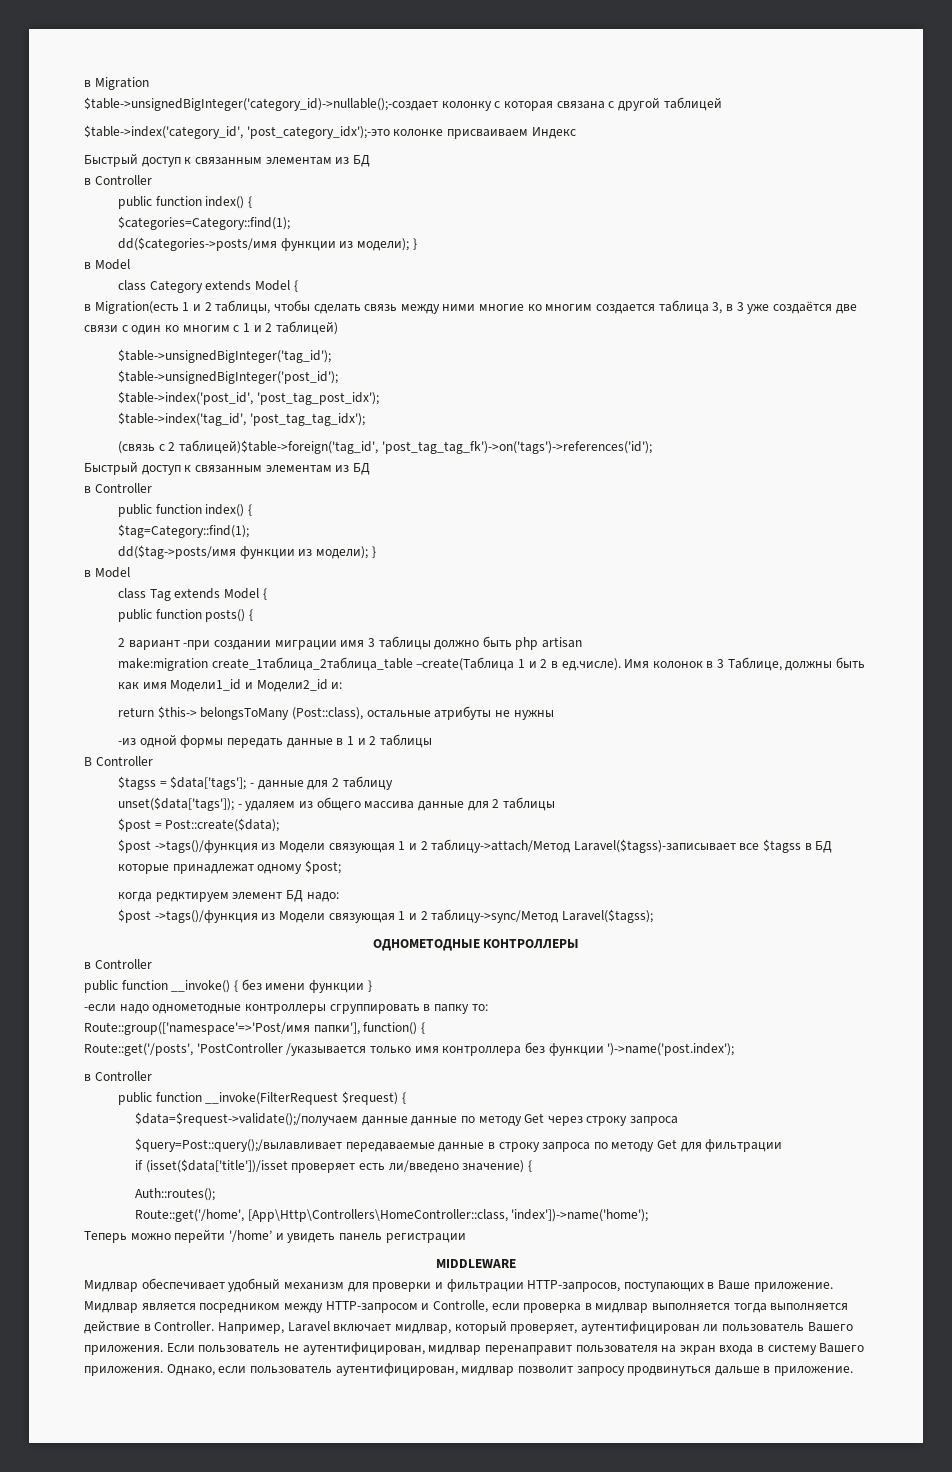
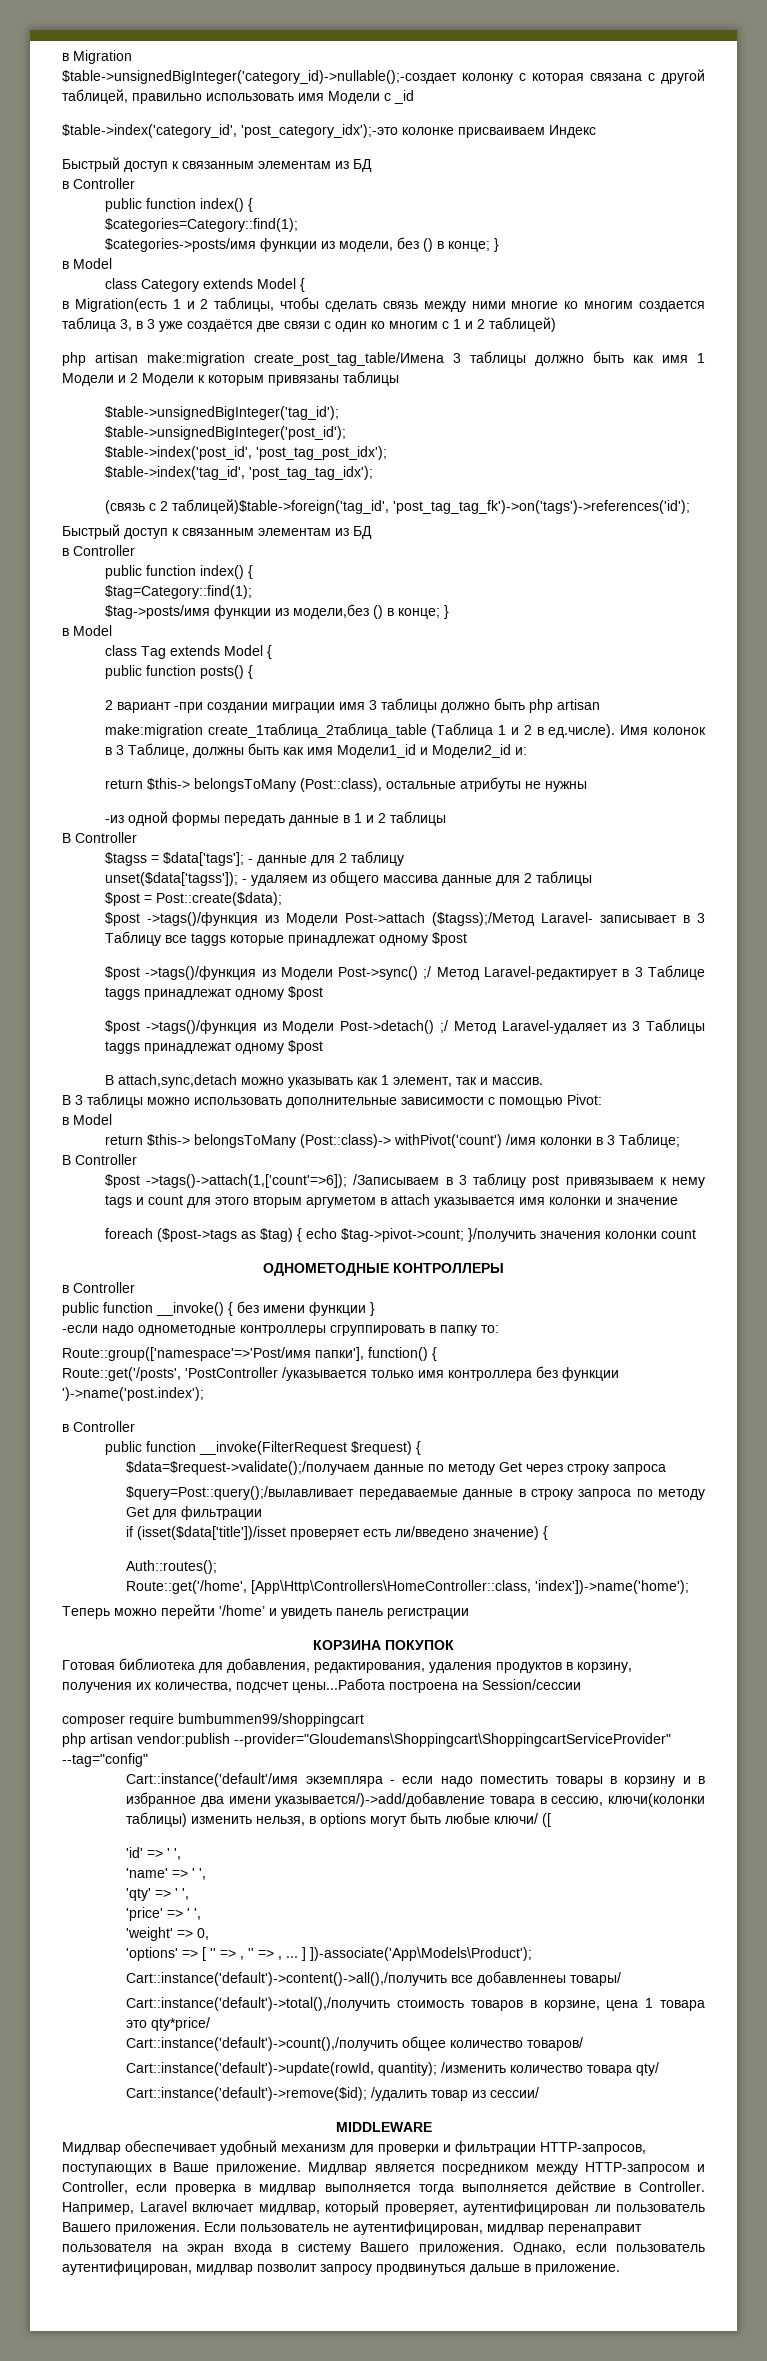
[663,97,722,111] таблицей -> [62,89,414,104] таблицей, правильно использовать имя Модели с _id
[117,237,409,251] dd($categories->posts/имя функции из модели); -> [104,237,490,252] $categories->posts/имя функции из модели, без () в конце;
(338, 328) none -> [62,351,705,366] [62,371,399,386] // php artisan make:migration create_post_tag_table/Имена 3 таблицы должно быть как имя 1 Модели и 2 Модели к которым привязаны таблицы
[117,545,368,559] dd($tag->posts/имя функции из модели); -> [104,604,440,619] $tag->posts/имя функции из модели,без () в конце;
[416,657,515,671] –create(Таблица -> [431,723,494,738] (Таблица
[117,797,234,811] unset($data['tags']); -> [104,872,238,886] unset($data['tagss']);
[328,839,833,853] [117,860,341,874] [117,890,339,902] [117,909,653,923] связующая 1 и 2 таблицу->attach/Метод Laravel($tagss)-записывает все $tagss в БД которые принадлежат одному $post; // когда редктируем элемент БД надо: // $post ->tags()/функция из Модели связующая 1 и 2 таблицу->sync/Метод Laravel($tagss); -> [344,912,705,926] [104,931,467,946] [104,965,705,980] [104,986,323,1000] [104,1019,705,1034] [104,1040,323,1054] [104,1074,543,1088] [62,1093,602,1108] [62,1114,112,1125] [104,1133,680,1148] [62,1154,137,1165] [104,1173,705,1188] [104,1194,678,1208] [104,1228,696,1242] Post->attach ($tagss);/Метод Laravel- записывает в 3 Таблицу все taggs которые принадлежат одному $post // $post ->tags()/функция из Модели Post->sync() ;/ Метод Laravel-редактирует в 3 Таблице taggs принадлежат одному $post // $post ->tags()/функция из Модели Post->detach() ;/ Метод Laravel-удаляет из 3 Таблицы taggs принадлежат одному $post // В attach,sync,detach можно указывать как 1 элемент, так и массив. // В 3 таблицы можно использовать дополнительные зависимости с помощью Pivot: // в Model // return $this-> belongsToMany (Post::class)-> withPivot('count') /имя колонки в 3 Таблице; // В Controller // $post ->tags()->attach(1,['count'=>6]); /Записываем в 3 таблицу post привязываем к нему tags и count для этого вторым аргуметом в attach указывается имя колонки и значение // foreach ($post->tags as $tag) { echo $tag->pivot->count; }/получить значения колонки count
[411,1116,458,1126] данные -> (425, 1469) none
(466, 1238) none -> [313,1640,454,1650] [62,1658,632,1673] [62,1678,581,1693] [62,1713,364,1727] [62,1733,671,1747] [62,1753,148,1767] [126,1773,705,1787] [126,1792,705,1807] [126,1812,552,1827] [126,1847,182,1860] [126,1868,207,1880] [126,1888,190,1901] [126,1907,202,1921] [126,1927,210,1941] [126,1947,533,1961] [126,1971,622,1986] [126,1997,705,2011] [126,2017,211,2031] [126,2036,584,2051] [126,2062,660,2076] [126,2087,540,2101] // КОРЗИНА ПОКУПОК // Готовая библиотека для добавления, редактирования, удаления продуктов в корзину, получения их количества, подсчет цены...Работа построена на Session/сессии // composer require bumbummen99/shoppingcart // php artisan vendor:publish --provider="Gloudemans\Shoppingcart\ShoppingcartServiceProvider" --tag="config" // Cart::instance('default'/имя экземпляра - если надо поместить товары в корзину и в избранное два имени указывается/)->add/добавление товара в сессию, ключи(колонки таблицы) изменить нельзя, в options могут быть любые ключи/ ([ // 'id' => ' ', // 'name' => ' ', // 'qty' => ' ', // 'price' => ' ', // 'weight' => 0, // 'options' => [ '' => , '' => , ... ] ])-associate('App\Models\Product'); // Cart::instance('default')->content()->all(),/получить все добавленнеы товары/ // Cart::instance('default')->total(),/получить стоимость товаров в корзине, цена 1 товара это qty*price/ // Cart::instance('default')->count(),/получить общее количество товаров/ // Cart::instance('default')->update(rowId, quantity); /изменить количество товара qty/ // Cart::instance('default')->remove($id); /удалить товар из сессии/
[432,1300,488,1313] Controlle, -> [62,2181,128,2194] Controller,

